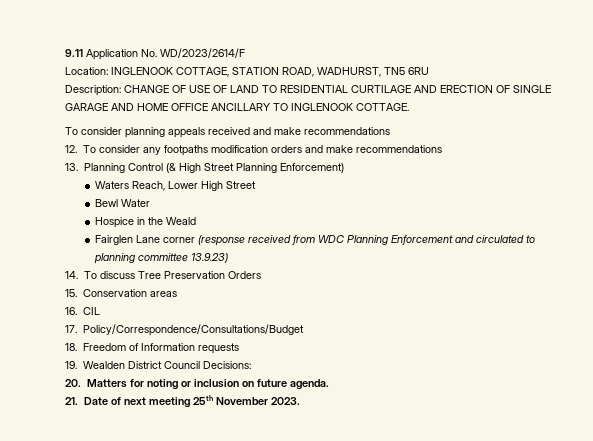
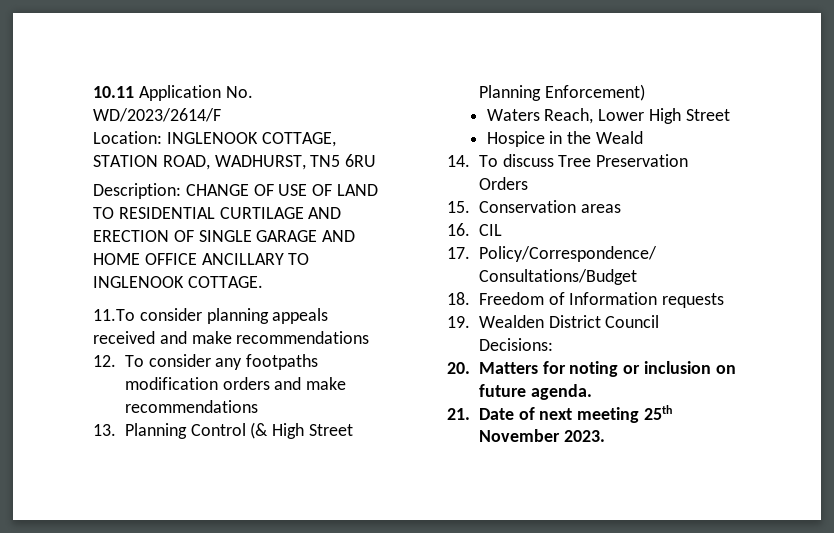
[65,49,84,57] 9.11 -> [93,86,135,98] 10.11
[65,127,79,135] To -> [93,309,136,321] 11.To
[95,199,151,207] // Bewl Water -> (730, 115) none
[95,235,536,246] [94,253,229,264] // Fairglen Lane corner (response received from WDC Planning Enforcement and circulated to planning committee 13.9.23) -> (643, 137) none

